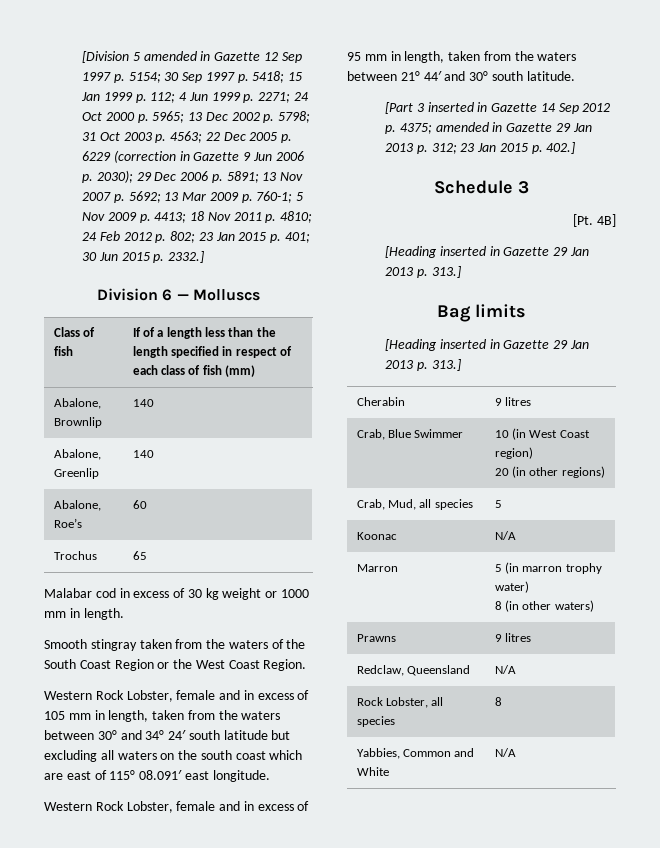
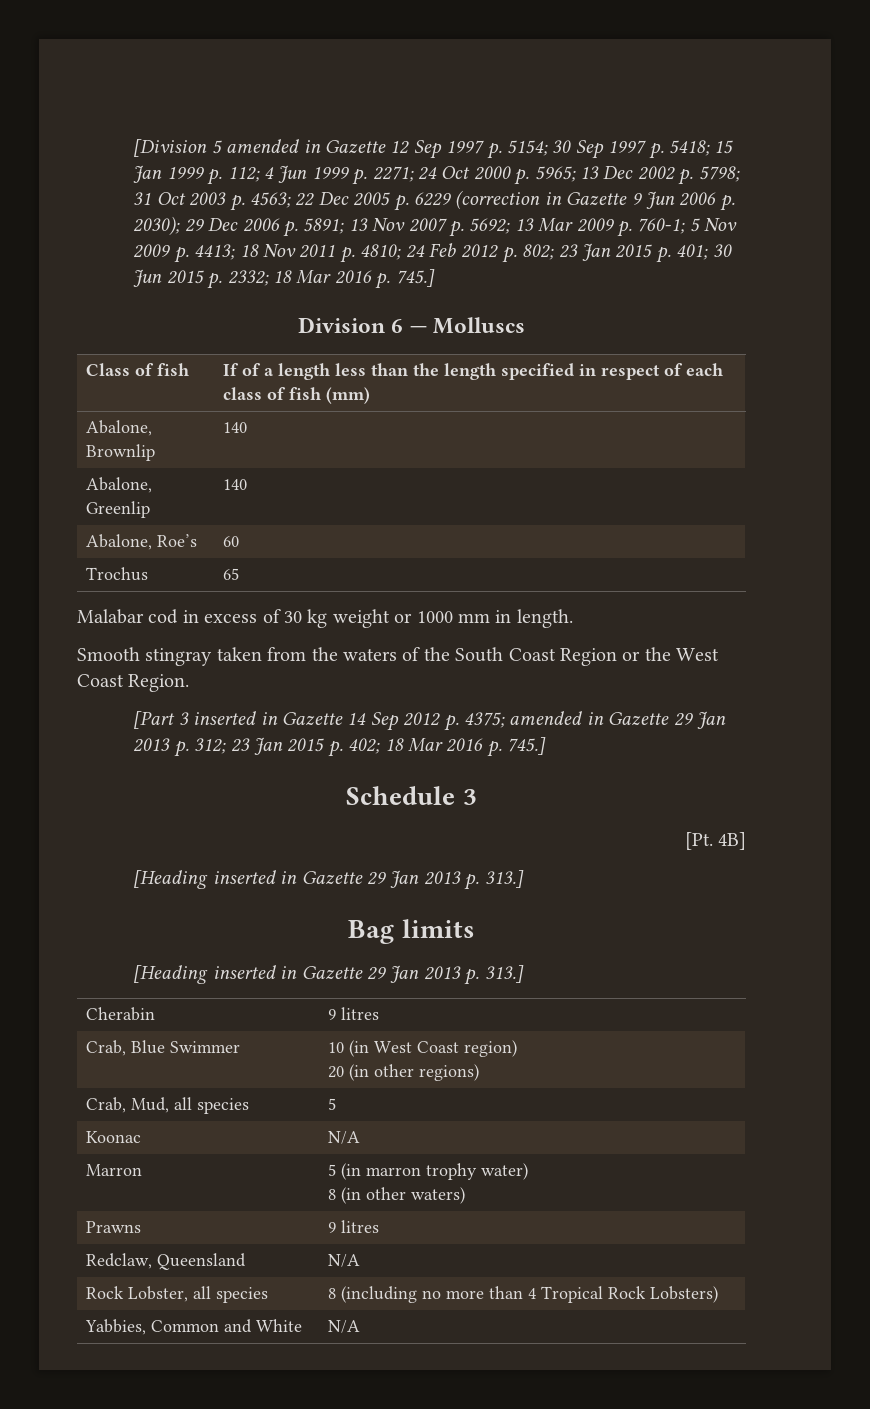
[168,251,205,263] 2332.] -> [227,269,435,289] 2332; 18 Mar 2016 p. 745.]
[44,690,310,702] [44,710,281,722] [44,730,291,740] [44,750,303,762] [44,770,270,782] [44,801,310,813] [347,51,577,63] [347,71,575,81] // Western Rock Lobster, female and in excess of 105 mm in length, taken from the waters between 30° and 34° 24′ south latitude but excluding all waters on the south coast which are east of 115° 08.091′ east longitude. // Western Rock Lobster, female and in excess of 95 mm in length, taken from the waters between 21° 44′ and 30° south latitude. -> (190, 683) none
[546,142,576,154] 402.] -> [348,737,547,757] 402; 18 Mar 2016 p. 745.]
(502, 701) none -> [340,1286,718,1303] (including no more than 4 Tropical Rock Lobsters)

